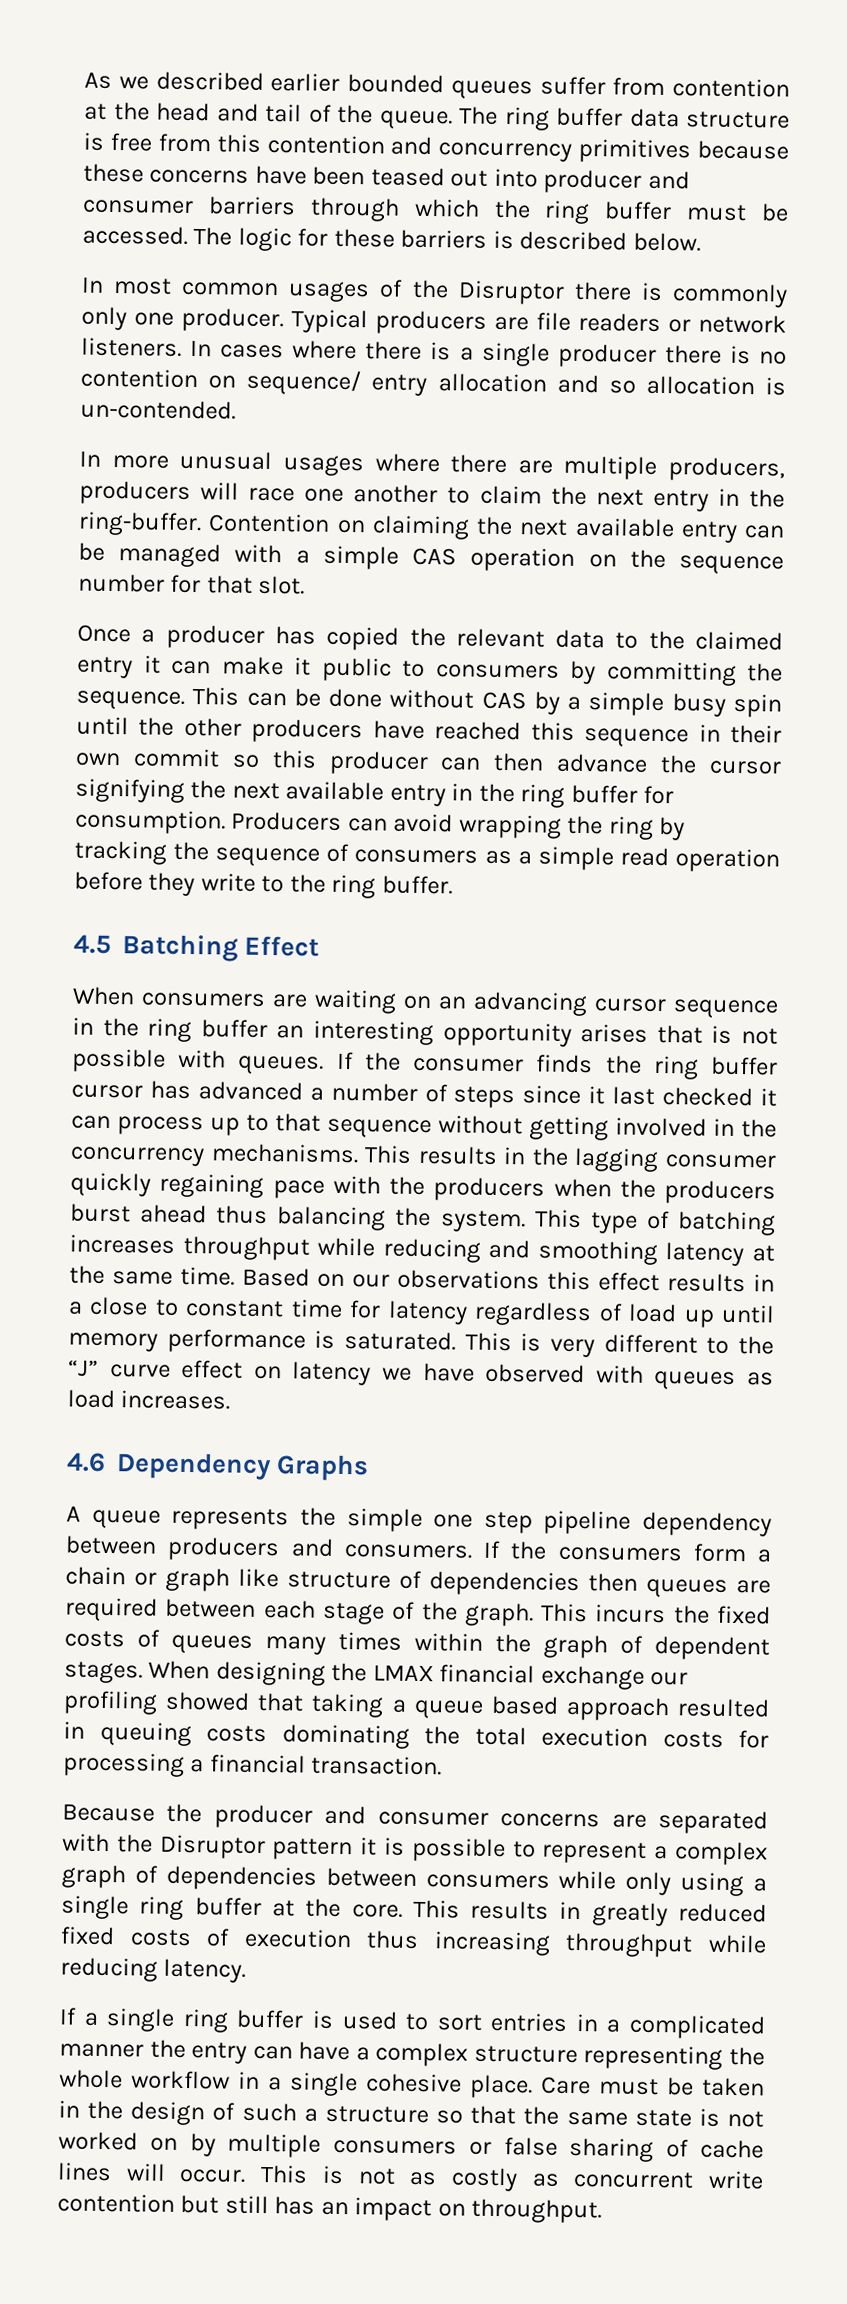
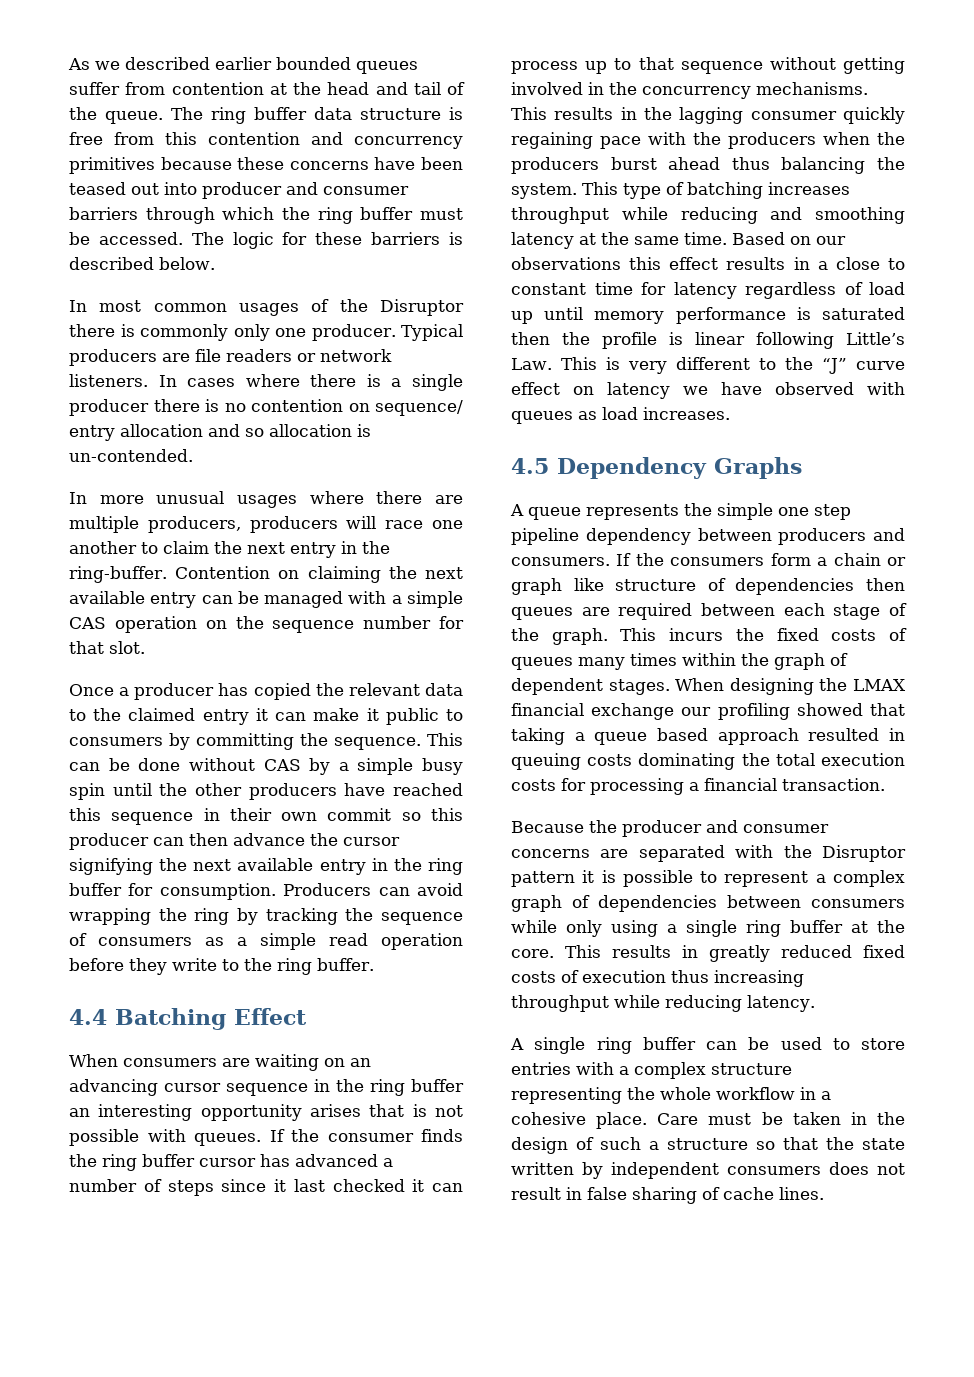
[73,934,111,954] 4.5 -> [69,1009,107,1025] 4.4
[344,1331,456,1351] saturated. -> [822,307,905,320] [511,332,905,349] [511,358,552,370] saturated then the profile is linear following Little’s Law.
[66,1452,106,1472] 4.6 -> [511,458,549,474] 4.5
[59,2007,766,2040] [59,2039,351,2064] If a single ring buffer is used to sort entries in a complicated manner the entry can have -> [510,1037,905,1054] [511,1062,614,1075] A single ring buffer can be used to store entries with
[289,2072,358,2097] single -> (831, 1095) none
[566,2108,764,2128] [58,2131,764,2163] [57,2162,764,2192] [57,2193,603,2224] same state is not worked on by multiple consumers or false sharing of cache lines will occur. This is not as costly as concurrent write contention but still has an impact on throughput. -> [862,1138,905,1150] [511,1162,905,1179] [511,1187,824,1204] state written by independent consumers does not result in false sharing of cache lines.

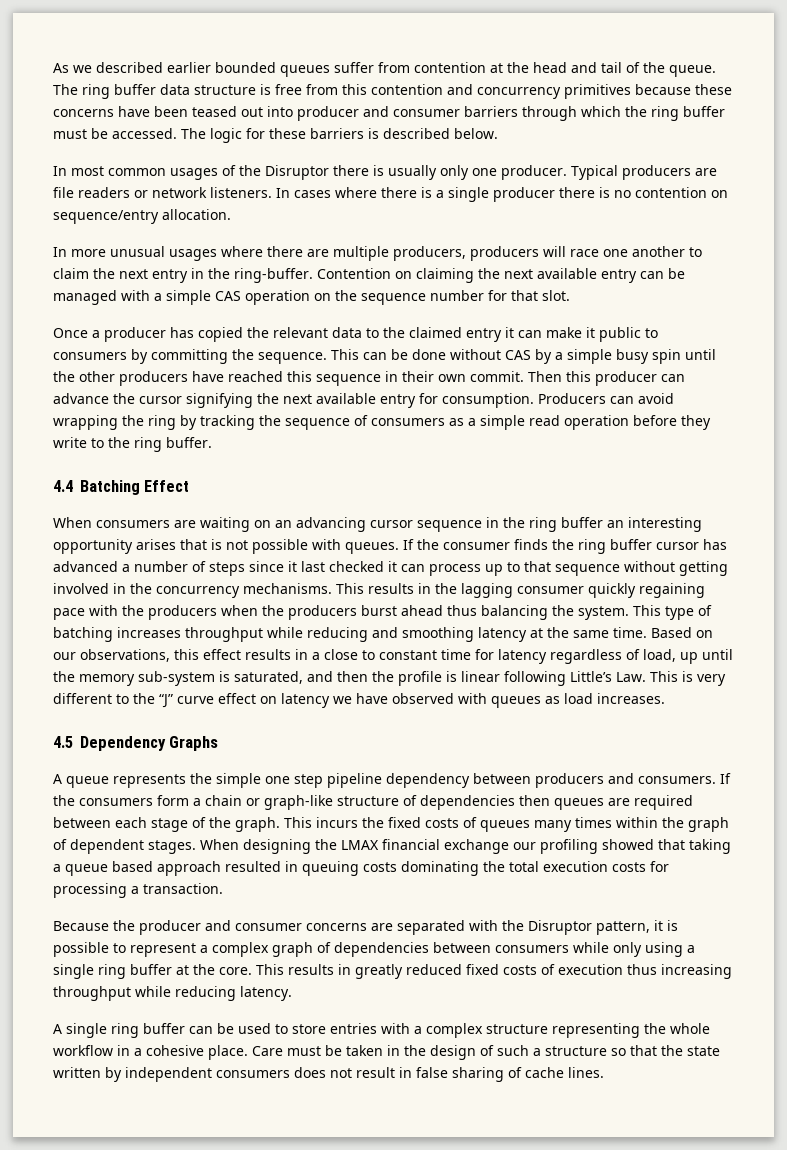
[140,324,229,341] commonly -> [388,165,437,180] usually
[375,400,463,416] [69,424,371,441] [69,449,193,462] sequence/ entry allocation and so allocation is un-contended. -> [53,209,231,224] sequence/entry allocation.
[327,808,421,821] commit so -> [470,371,562,382] commit. Then
[189,833,228,846] then -> (685, 378) none
[371,858,464,875] [69,883,122,896] in the ring buffer -> (416, 401) none
[511,257,621,270] observations -> [80,649,170,662] observations,
[869,282,905,295] load -> [643,649,676,662] load,
[594,307,905,324] memory performance is saturated -> [53,671,333,686] the memory sub-system is saturated, and
[511,578,604,595] graph like -> [264,795,333,810] graph-like
[704,778,777,791] financial -> (139, 890) none
[511,871,575,887] pattern -> [596,921,650,935] pattern,

